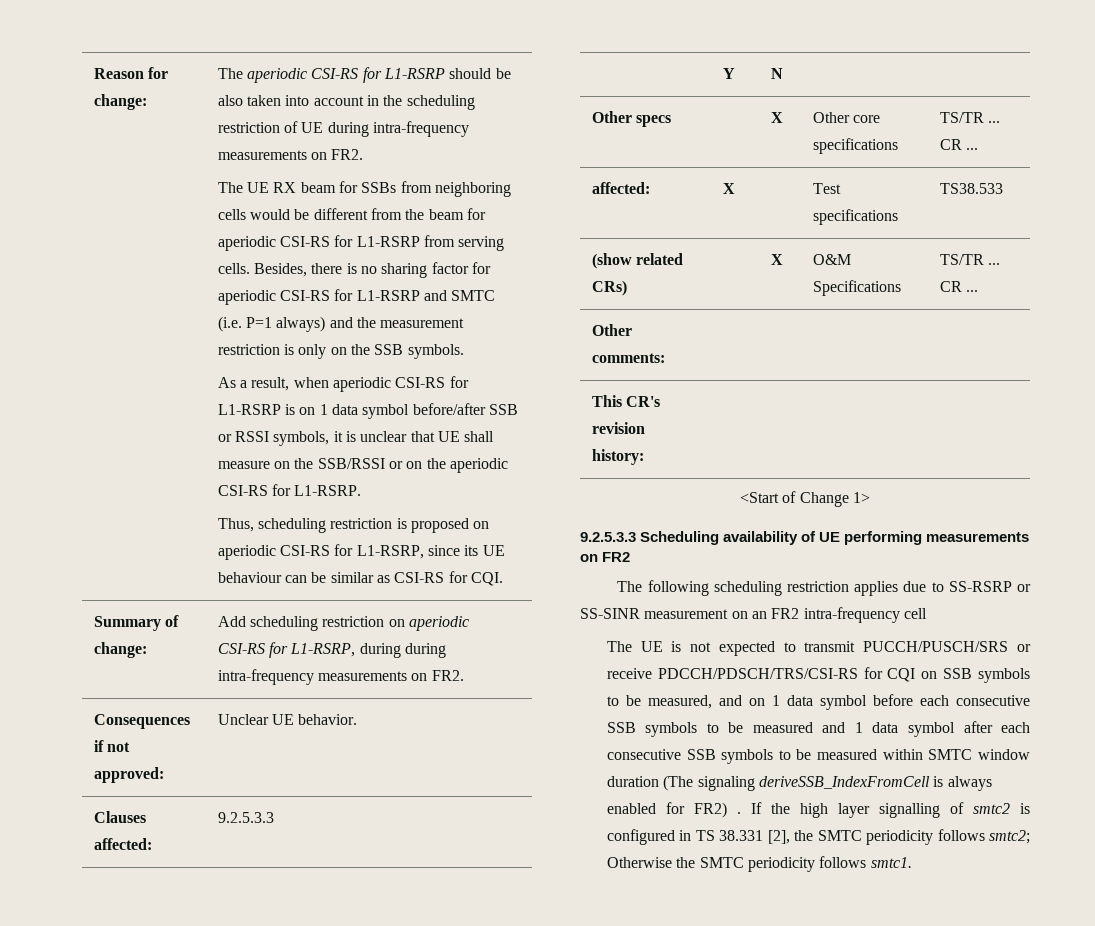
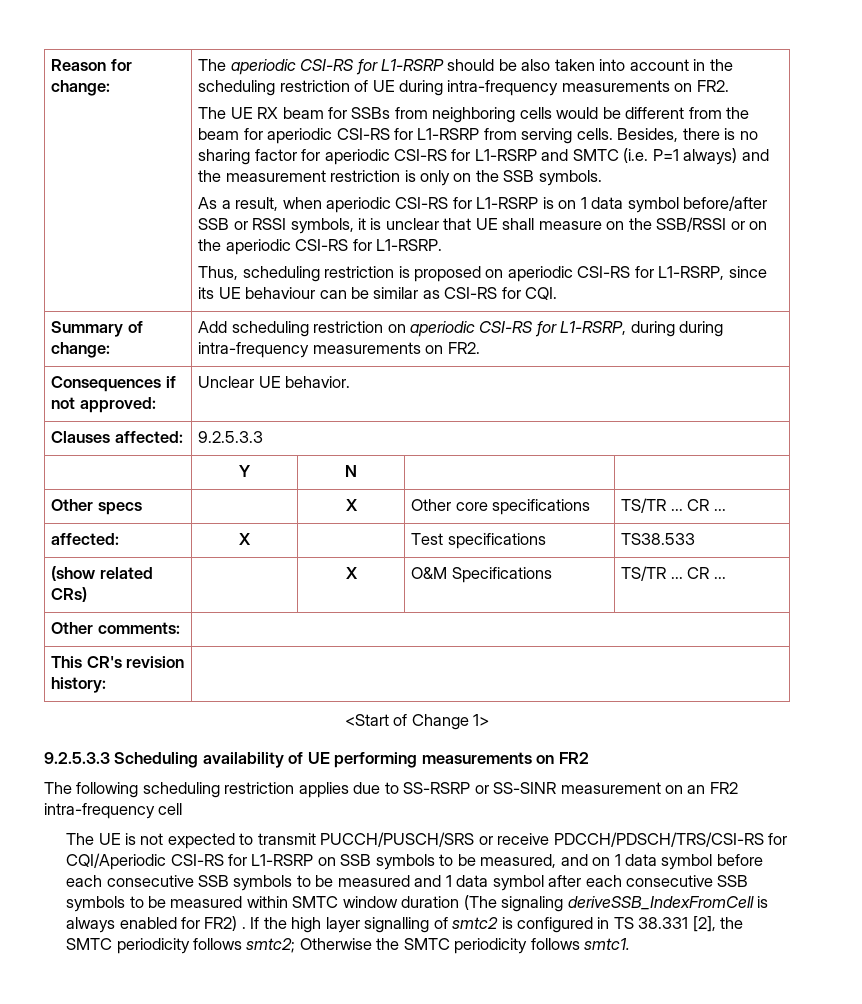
[887,668,916,682] CQI -> [66,853,314,870] CQI/Aperiodic CSI-RS for L1-RSRP

